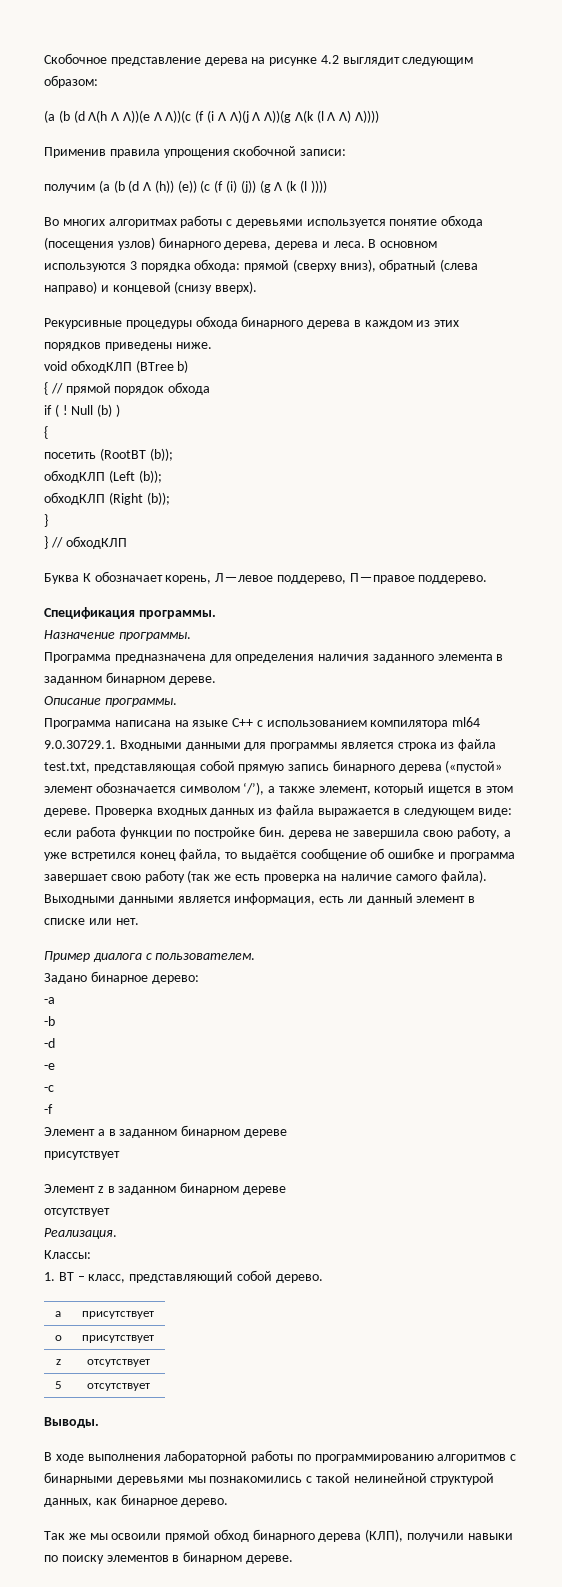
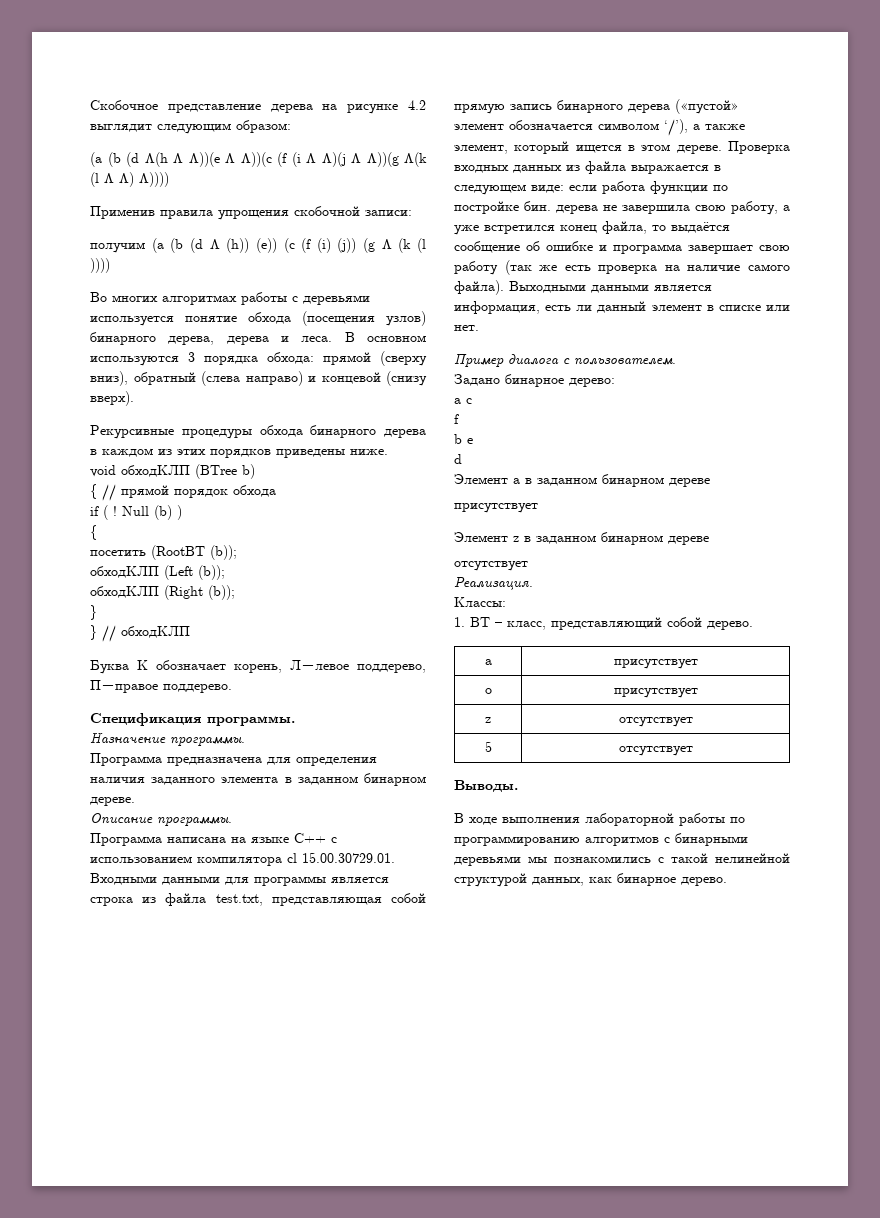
[452,717,481,727] [44,740,116,749] ml64 9.0.30729.1. -> [287,852,395,863] cl 15.00.30729.01.
[44,997,55,1004] [44,1016,55,1026] [44,1038,55,1048] [44,1063,55,1070] [44,1085,54,1092] [44,1104,53,1114] -a // -b // -d // -e // -c // -f -> [454,398,472,404] [454,414,459,424] [454,434,473,444] [454,454,462,464] a c // f // b e // d
[44,1529,513,1542] [44,1551,293,1564] // Так же мы освоили прямой обход бинарного дерева (КЛП), получили навыки по поиску элементов в бинарном дереве. -> (727, 881) none

